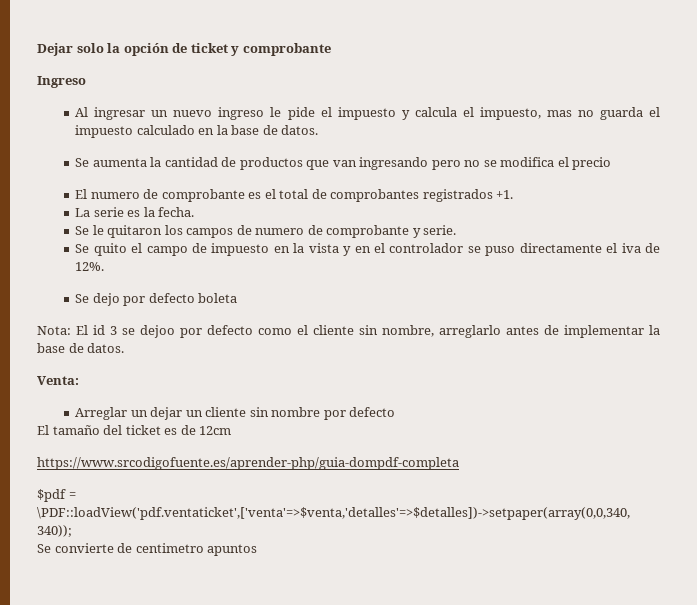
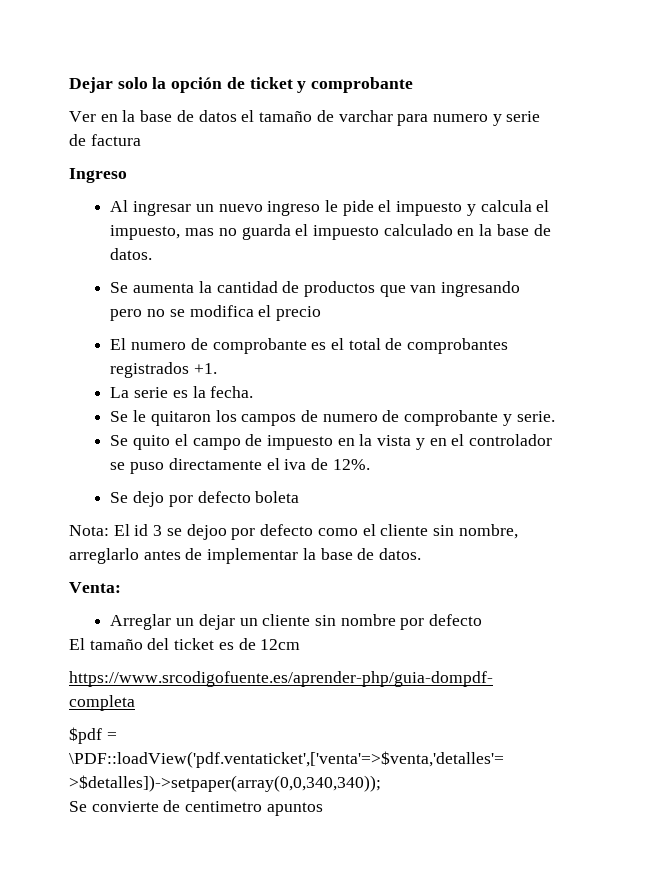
(331, 49) none -> [69,110,541,126] [69,134,141,146] // Ver en la base de datos el tamaño de varchar para numero y serie de factura

